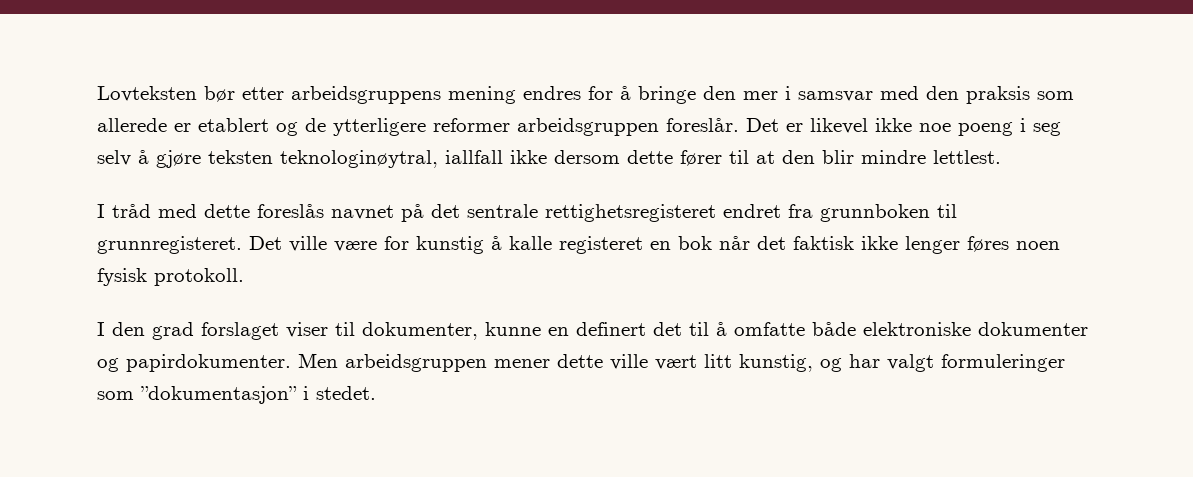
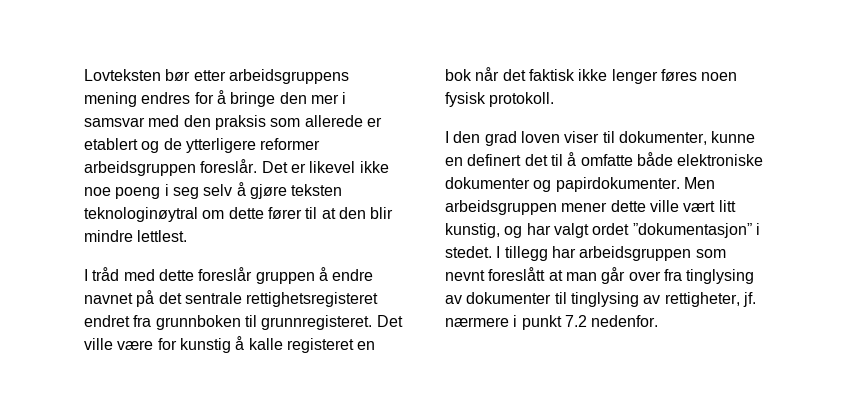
[280,150,620,168] teknologinøytral, iallfall ikke dersom -> [84,207,225,222] teknologinøytral om
[257,204,324,218] foreslås -> [198,267,374,284] foreslår gruppen å endre
[201,322,279,340] forslaget -> [520,131,560,143] loven
[941,354,1065,372] [97,391,134,400] formuleringer som -> [592,223,630,235] ordet
(376, 393) none -> [496,246,726,261] [445,267,755,284] [445,292,756,307] [445,315,659,330] I tillegg har arbeidsgruppen som nevnt foreslått at man går over fra tinglysing av dokumenter til tinglysing av rettigheter, jf. nærmere i punkt 7.2 nedenfor.

